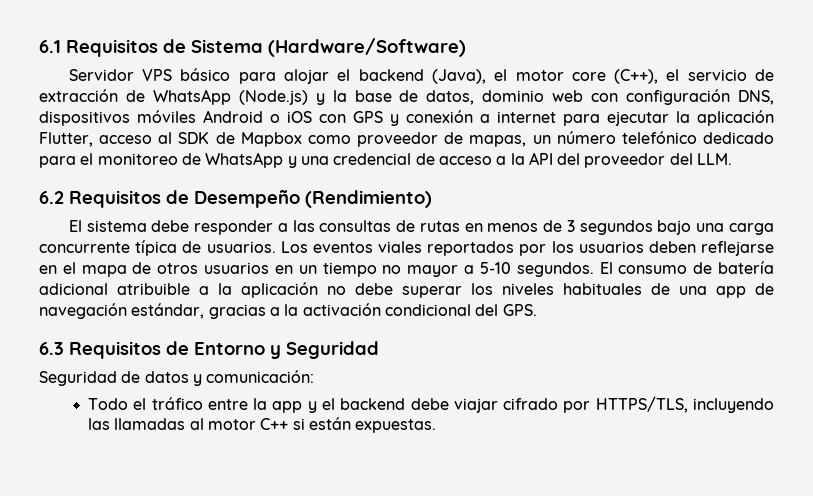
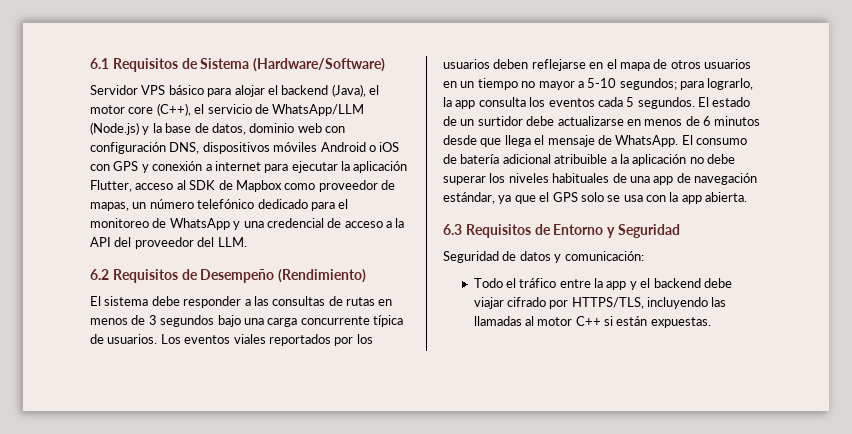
[39,89,231,105] extracción de WhatsApp -> [272,104,365,116] WhatsApp/LLM
[516,262,594,277] segundos. -> [619,78,754,90] [443,97,751,109] [443,116,761,126] [443,135,679,147] segundos; para lograrlo, la app consulta los eventos cada 5 segundos. El estado de un surtidor debe actualizarse en menos de 6 minutos desde que llega el mensaje de WhatsApp.
[208,303,537,319] gracias a la activación condicional del GPS. -> [498,192,748,204] ya que el GPS solo se usa con la app abierta.

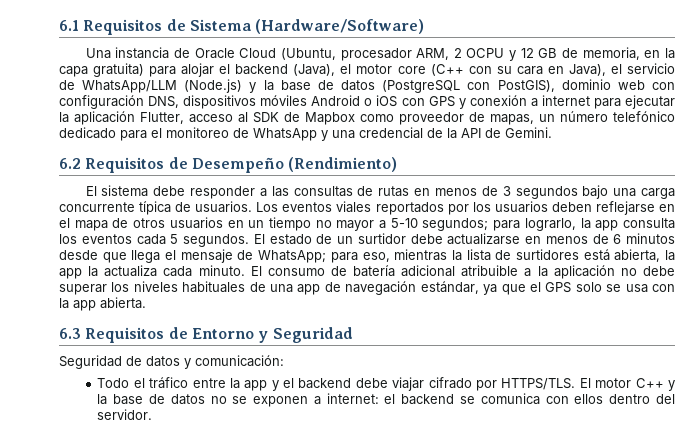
[90,85,204,95] Servidor VPS básico -> [85,47,675,61] [59,63,145,77] Una instancia de Oracle Cloud (Ubuntu, procesador ARM, 2 OCPU y 12 GB de memoria, en la capa gratuita)
[156,103,191,116] (C++), -> [430,64,606,76] (C++ con su cara en Java),
[211,123,246,135] datos, -> [341,80,555,93] datos (PostgreSQL con PostGIS),
[344,218,405,228] [90,237,247,249] acceso a la API del proveedor del LLM. -> [447,127,552,139] la API de Gemini.
[615,135,679,147] WhatsApp. -> [258,249,675,263] [59,265,245,279] WhatsApp; para eso, mientras la lista de surtidores está abierta, la app la actualiza cada minuto.
[571,297,727,309] [473,316,711,328] HTTPS/TLS, incluyendo las llamadas al motor C++ si están expuestas. -> [501,378,675,391] [97,393,676,407] [97,409,153,420] HTTPS/TLS. El motor C++ y la base de datos no se exponen a internet: el backend se comunica con ellos dentro del servidor.

